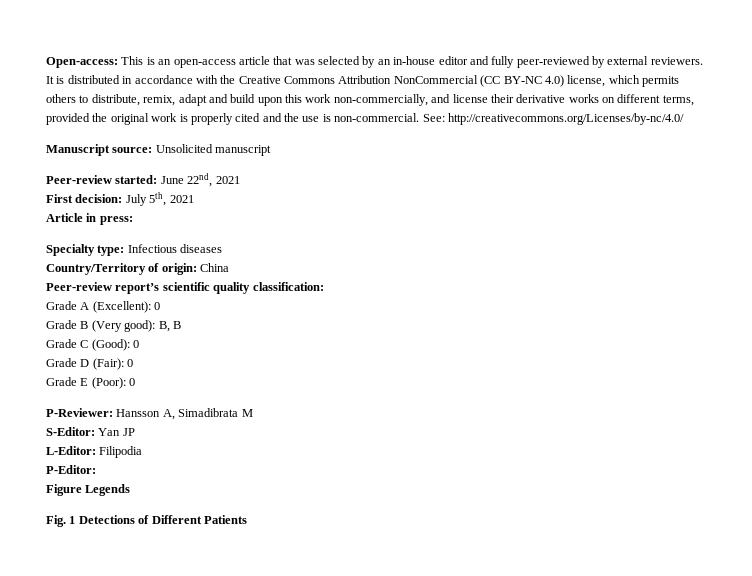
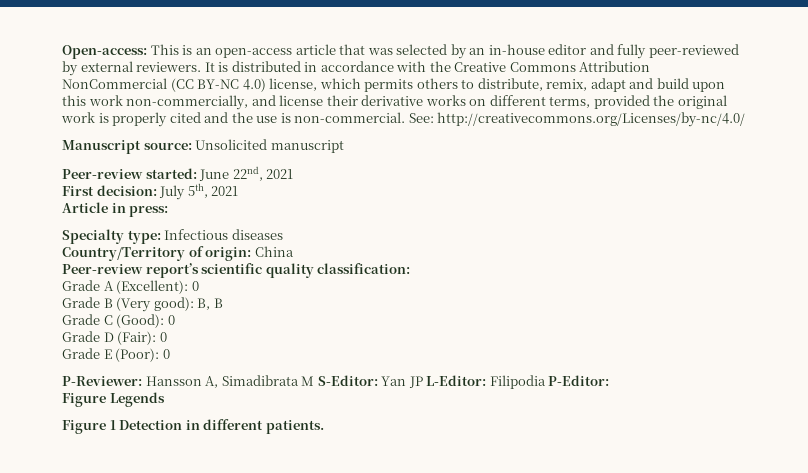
(253, 413) // -> (315, 381) none
(135, 432) // -> (423, 382) none
(143, 452) // -> (546, 382) none
[46,515,247,527] Fig. 1 Detections of Different Patients -> [62,419,324,434] Figure 1 Detection in different patients.

